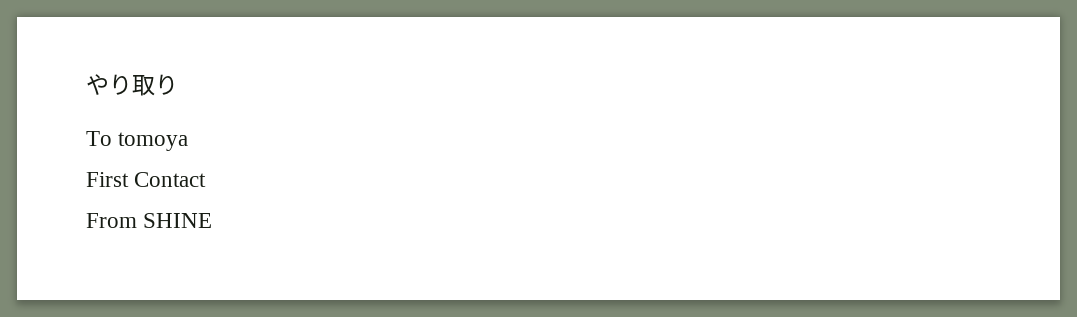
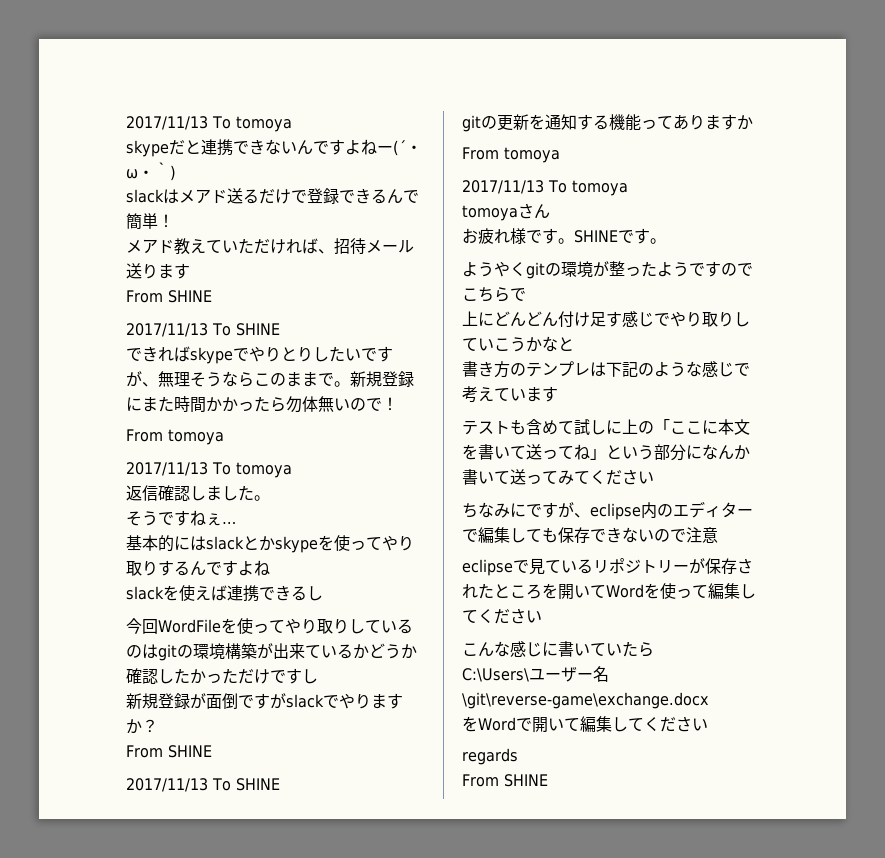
[86,74,178,96] [86,131,189,151] [86,172,207,187] やり取り // To tomoya // First Contact -> [126,116,292,132] [126,139,422,157] [126,162,176,181] [126,188,419,204] [126,213,174,230] [126,238,414,255] [126,263,190,279] [126,290,212,303] [126,323,280,337] [126,346,393,364] [126,371,414,387] [126,396,398,413] [126,429,224,445] [126,462,292,478] [126,485,270,501] [126,510,236,526] [126,535,414,553] [126,560,270,576] [126,585,323,602] [126,618,413,634] [126,643,417,661] [126,668,318,684] [126,693,403,709] [126,719,158,734] [126,745,212,758] [126,778,280,792] [462,114,753,132] [462,147,560,163] [462,180,628,196] [462,203,550,221] [462,228,666,244] [462,261,753,279] [462,287,526,302] [462,311,750,328] [462,336,574,352] [462,361,750,378] [462,386,558,403] [462,419,750,436] [462,444,750,461] [462,469,654,485] [462,501,753,520] [462,527,718,543] [462,558,753,576] [462,583,756,600] [462,608,542,624] [462,641,654,657] [462,666,609,682] [462,692,709,709] [462,716,708,733] [462,748,518,765] 2017/11/13 To tomoya // skypeだと連携できないんですよねー(´・ω・｀) // slackはメアド送るだけで登録できるんで簡単！ // メアド教えていただければ、招待メール送ります // From SHINE // 2017/11/13 To SHINE // できればskypeでやりとりしたいですが、無理そうならこのままで。新規登録にまた時間かかったら勿体無いので！ // From tomoya // 2017/11/13 To tomoya // 返信確認しました。 // そうですねぇ… // 基本的にはslackとかskypeを使ってやり取りするんですよね // slackを使えば連携できるし // 今回WordFileを使ってやり取りしているのはgitの環境構築が出来ているかどうか確認したかっただけですし // 新規登録が面倒ですがslackでやりますか？ // From SHINE // 2017/11/13 To SHINE // gitの更新を通知する機能ってありますか // From tomoya // 2017/11/13 To tomoya // tomoyaさん // お疲れ様です。SHINEです。 // ようやくgitの環境が整ったようですのでこちらで // 上にどんどん付け足す感じでやり取りしていこうかなと // 書き方のテンプレは下記のような感じで考えています // テストも含めて試しに上の「ここに本文を書いて送ってね」という部分になんか書いて送ってみてください // ちなみにですが、eclipse内のエディターで編集しても保存できないので注意 // eclipseで見ているリポジトリーが保存されたところを開いてWordを使って編集してください // こんな感じに書いていたら // C:\Users\ユーザー名\git\reverse-game\exchange.docx // をWordで開いて編集してください // regards

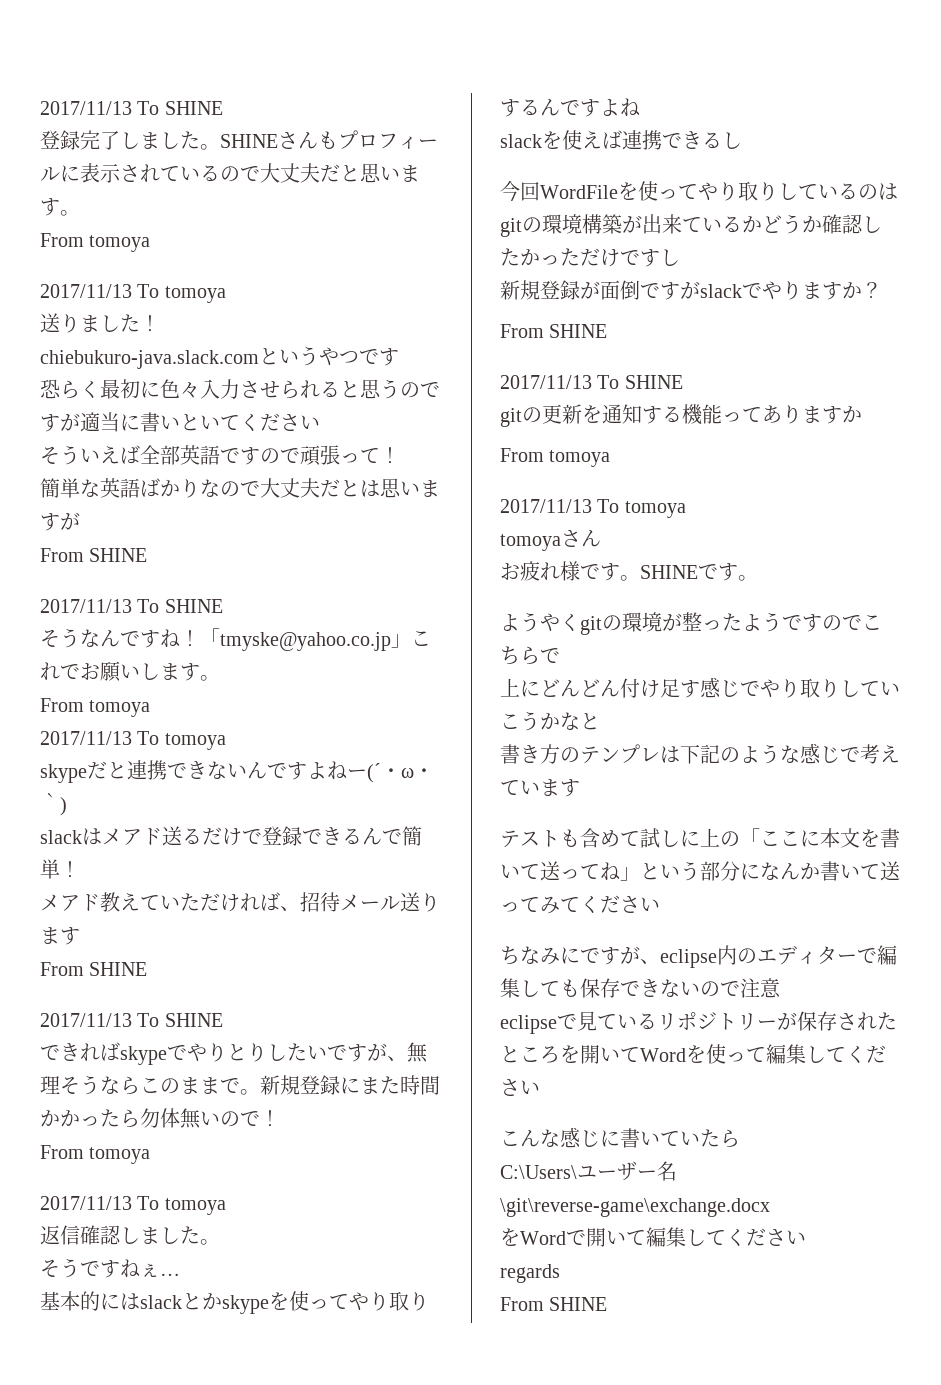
[126,116,231,130] 2017/11/13 To -> [40,101,223,115] [40,130,438,150] [40,163,420,183] [40,198,80,216] [40,233,151,252] [40,284,226,303] [40,313,160,333] [40,346,399,369] [40,379,440,399] [40,412,320,432] [40,445,400,466] [40,478,440,498] [40,512,80,531] [40,548,148,562] [40,599,223,613] [40,628,431,651] [40,661,220,682] [40,698,151,717] [40,731,160,745] 2017/11/13 To SHINE // 登録完了しました。SHINEさんもプロフィールに表示されているので大丈夫だと思います。 // From tomoya // 2017/11/13 To tomoya // 送りました！ // chiebukuro-java.slack.comというやつです // 恐らく最初に色々入力させられると思うのですが適当に書いといてください // そういえば全部英語ですので頑張って！ // 簡単な英語ばかりなので大丈夫だとは思いますが // From SHINE // 2017/11/13 To SHINE // そうなんですね！「tmyske@yahoo.co.jp」これでお願いします。 // From tomoya // 2017/11/13 To

